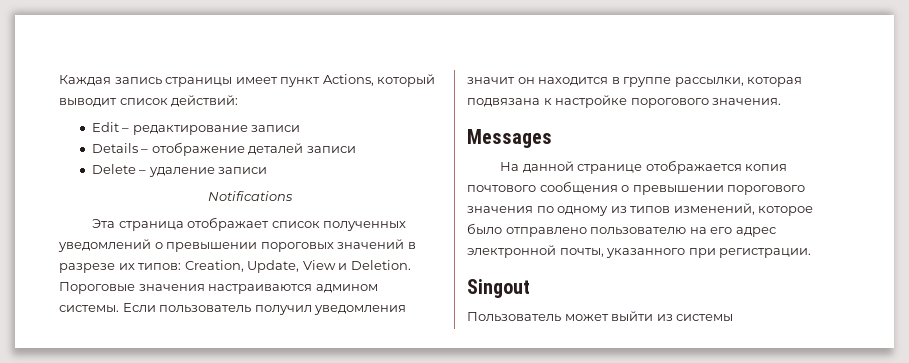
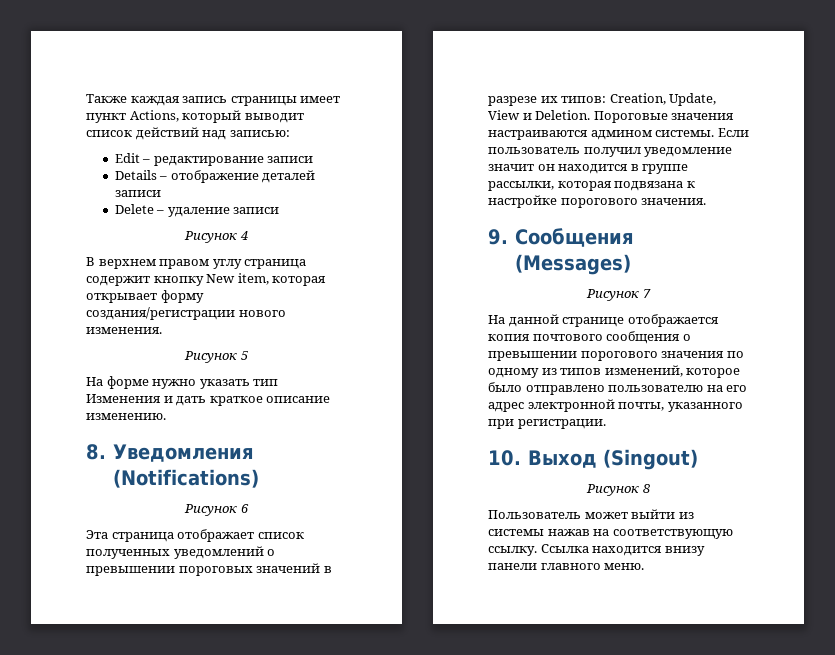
[59,75,111,86] Каждая -> [86,94,180,106] Также каждая
[171,95,239,107] действий: -> [135,127,290,140] действий над записью:
[208,191,293,201] Notifications -> [184,231,248,243] [86,257,307,269] [86,273,327,286] [86,290,204,303] [86,307,286,320] [86,327,162,334] [184,351,248,363] [86,376,279,389] [86,394,331,406] [86,413,166,420] [86,444,254,462] [112,469,259,488] [184,504,249,516] Рисунок 4 // В верхнем правом углу страница содержит кнопку New item, которая открывает форму создания/регистрации нового изменения. // Рисунок 5 // На форме нужно указать тип Изменения и дать краткое описание изменению. // 8. Уведомления (Notifications) // Рисунок 6
[314,305,407,315] уведомления -> [644,147,733,157] уведомление
[467,129,552,148] Messages -> [488,228,634,247] [514,254,631,275] [586,289,651,301] 9. Сообщения (Messages) // Рисунок 7
[467,279,530,298] Singout -> [488,449,698,470] [586,484,650,496] 10. Выход (Singout) // Рисунок 8
(734, 318) none -> [547,529,733,539] [488,544,705,556] [488,563,645,570] нажав на соответствующую ссылку. Ссылка находится внизу панели главного меню.

